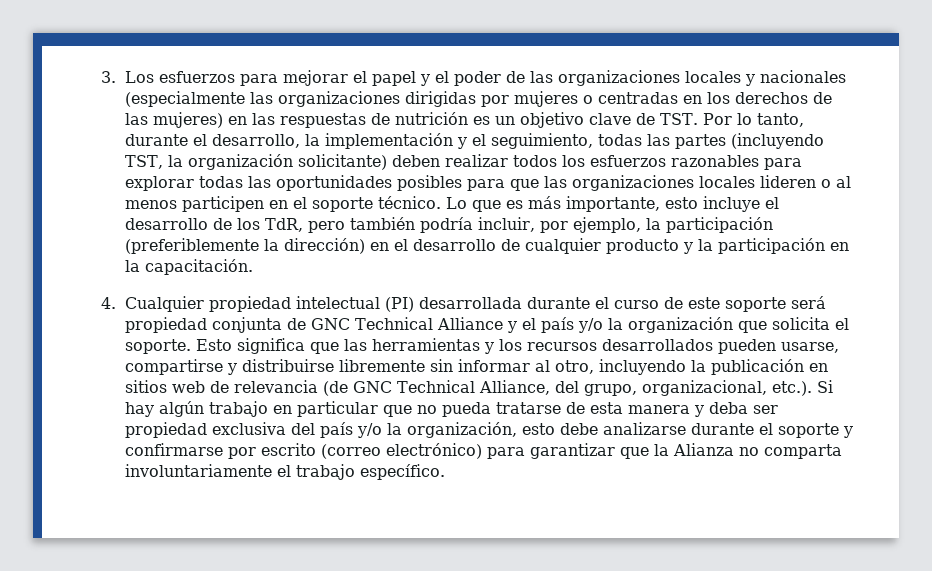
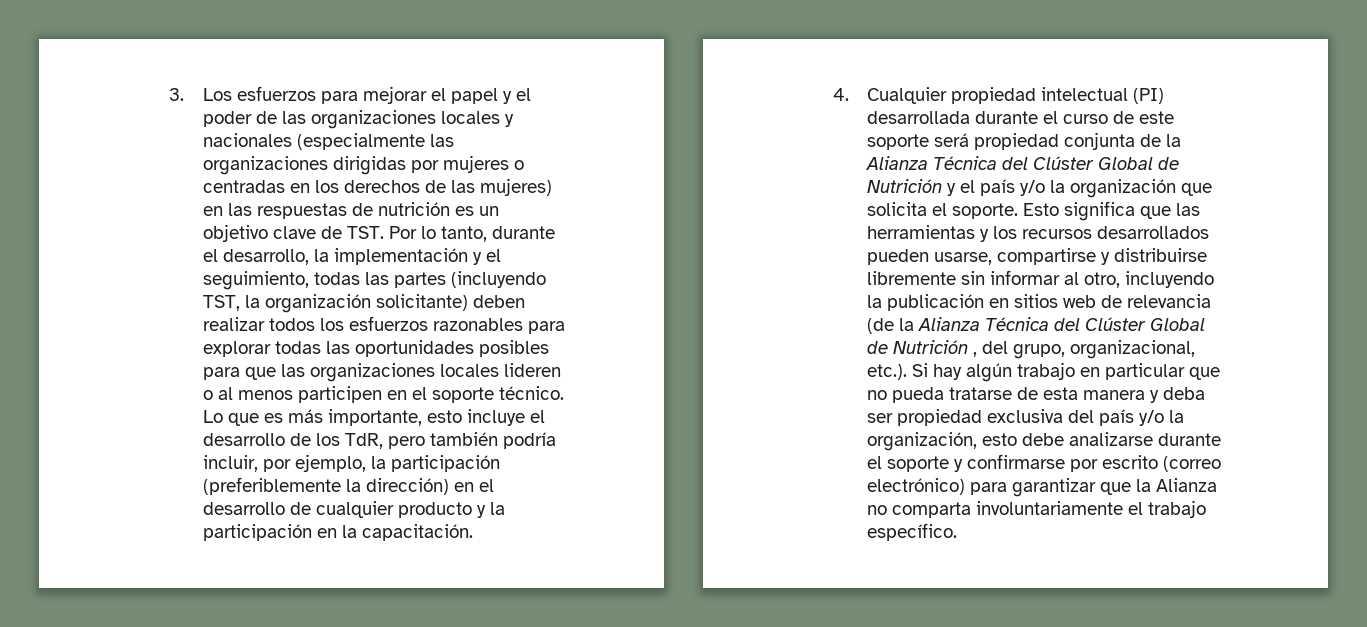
[311,317,503,330] GNC Technical Alliance -> [1166,134,1182,147] [865,156,1180,170] [866,179,942,193] la Alianza Técnica del Clúster Global de Nutrición
[353,380,550,395] GNC Technical Alliance, -> [898,317,1206,331] [866,340,977,357] la Alianza Técnica del Clúster Global de Nutrición ,

